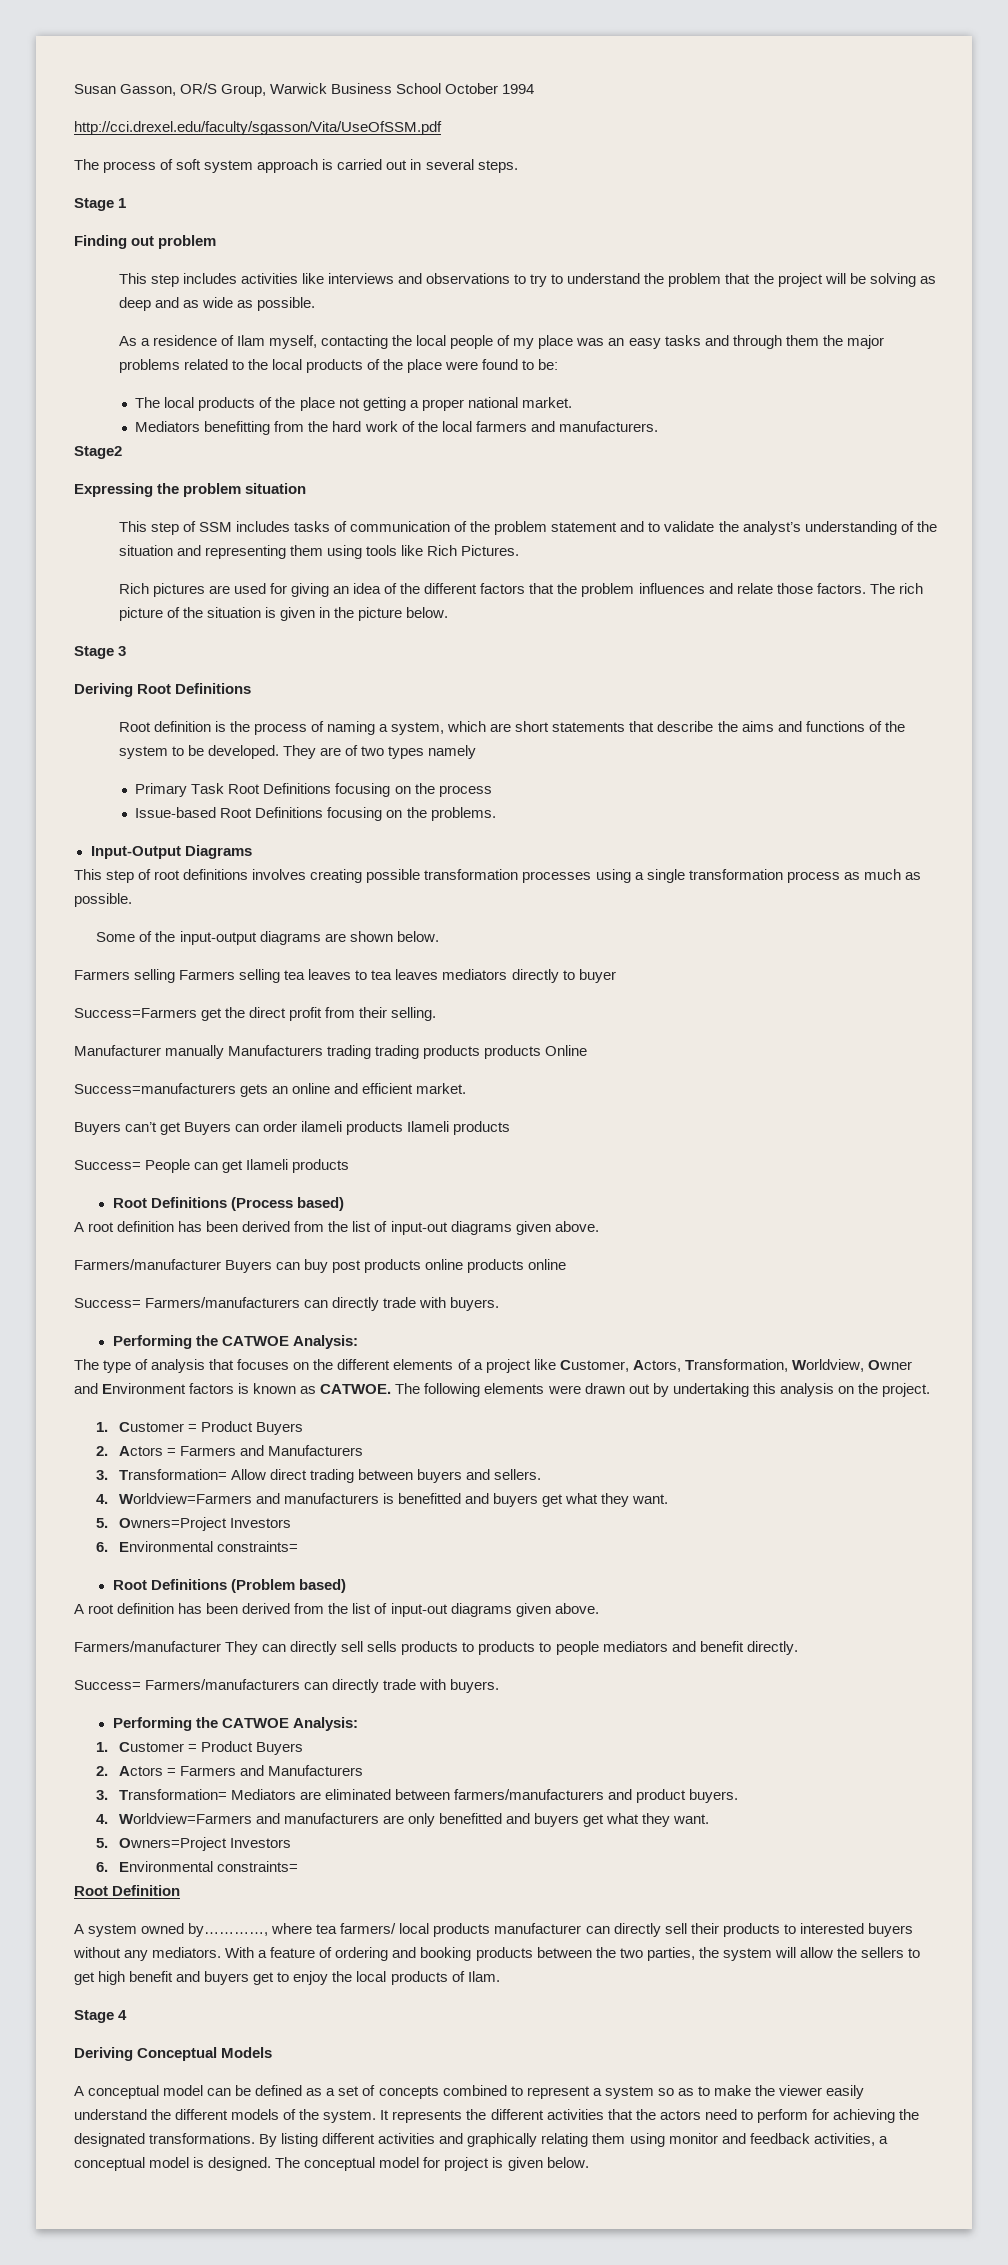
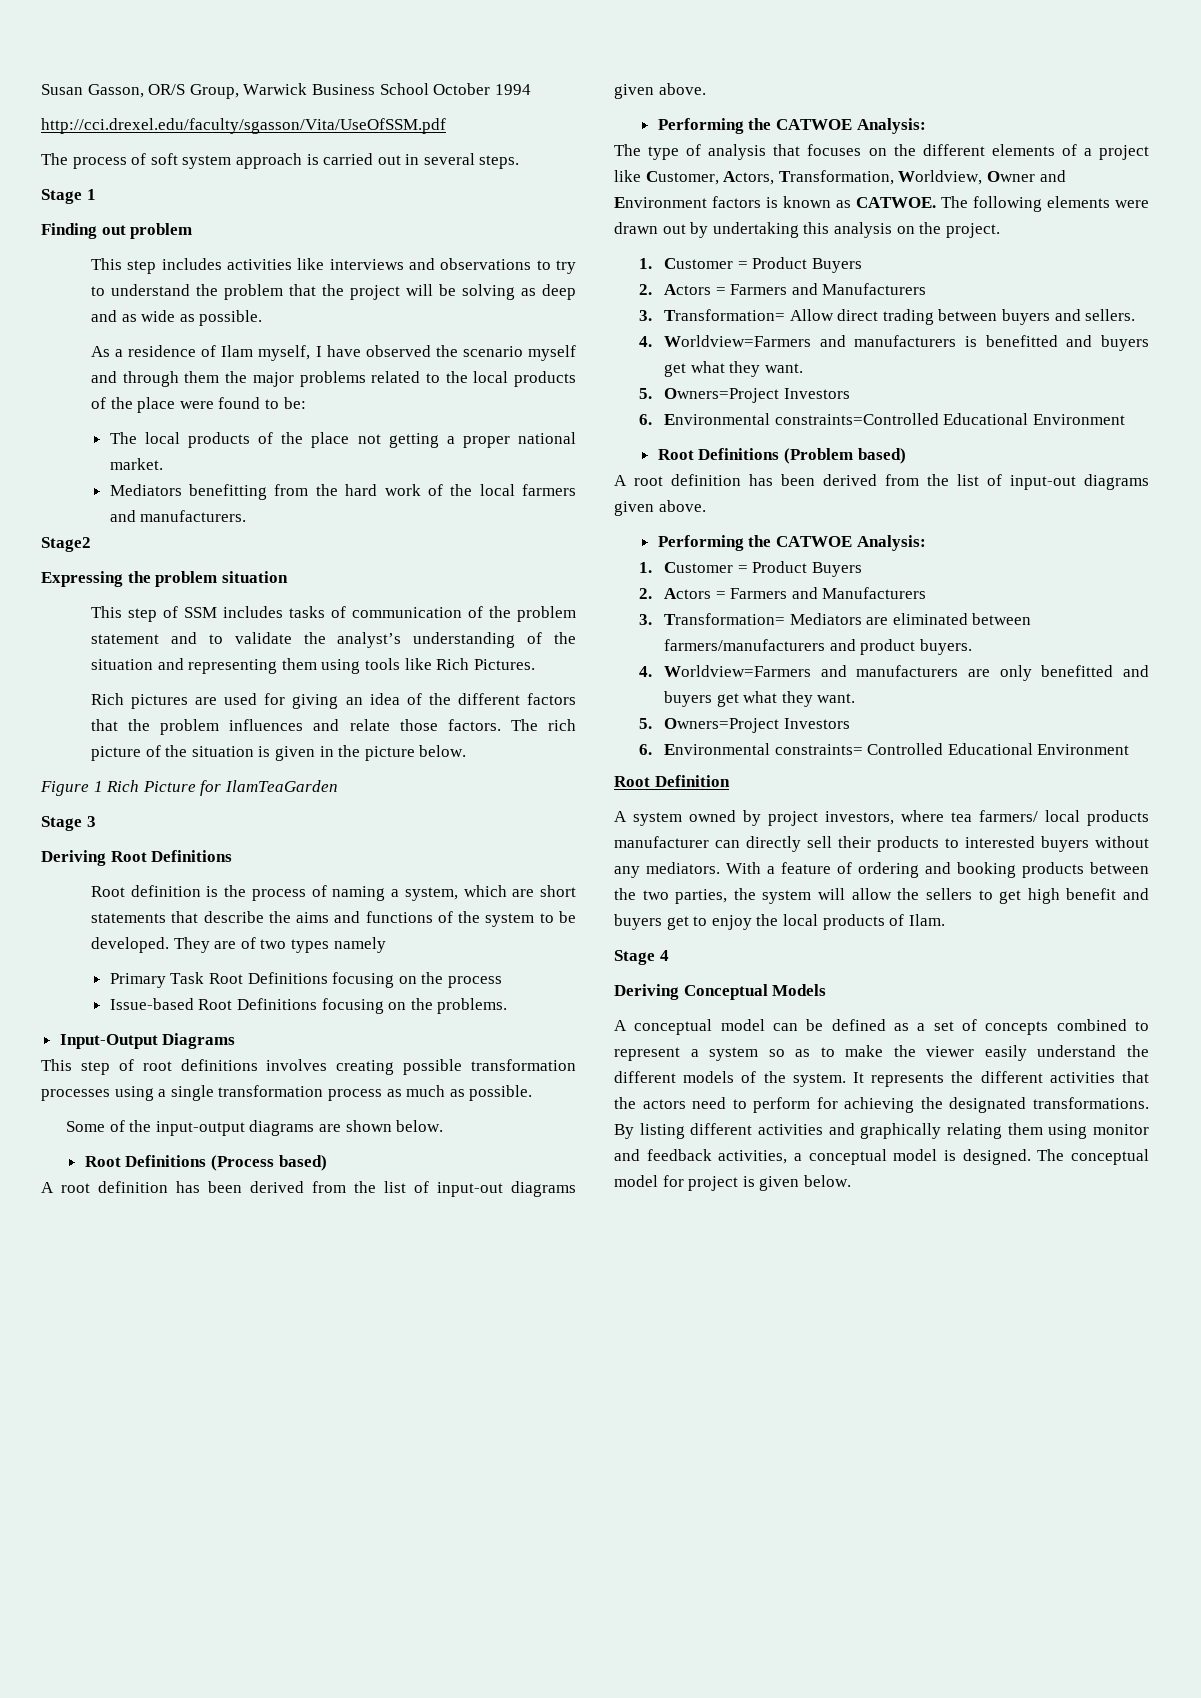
[321,335,701,349] contacting the local people of my place was an easy tasks -> [315,345,576,361] I have observed the scenario myself
(449, 612) none -> [40,780,338,796] // Figure 1 Rich Picture for IlamTeaGarden
[74,969,616,983] [74,1007,437,1021] [74,1045,588,1059] [74,1083,467,1097] [74,1121,511,1135] [74,1159,350,1173] // Farmers selling Farmers selling tea leaves to tea leaves mediators directly to buyer // Success=Farmers get the direct profit from their selling. // Manufacturer manually Manufacturers trading trading products products Online // Success=manufacturers gets an online and efficient market. // Buyers can’t get Buyers can order ilameli products Ilameli products // Success= People can get Ilameli products -> (444, 1126) none
[74,1259,567,1273] [74,1297,500,1311] // Farmers/manufacturer Buyers can buy post products online products online // Success= Farmers/manufacturers can directly trade with buyers. -> (706, 89) none
[216,1541,298,1552] constraints= -> [774,413,1125,425] constraints=Controlled Educational Environment
[74,1641,798,1655] [74,1679,500,1693] // Farmers/manufacturer They can directly sell sells products to products to people mediators and benefit directly. // Success= Farmers/manufacturers can directly trade with buyers. -> (706, 506) none
(298, 1866) none -> [867,743,1130,755] Controlled Educational Environment
[188,1923,269,1937] by…………, -> [743,810,894,826] by project investors,

